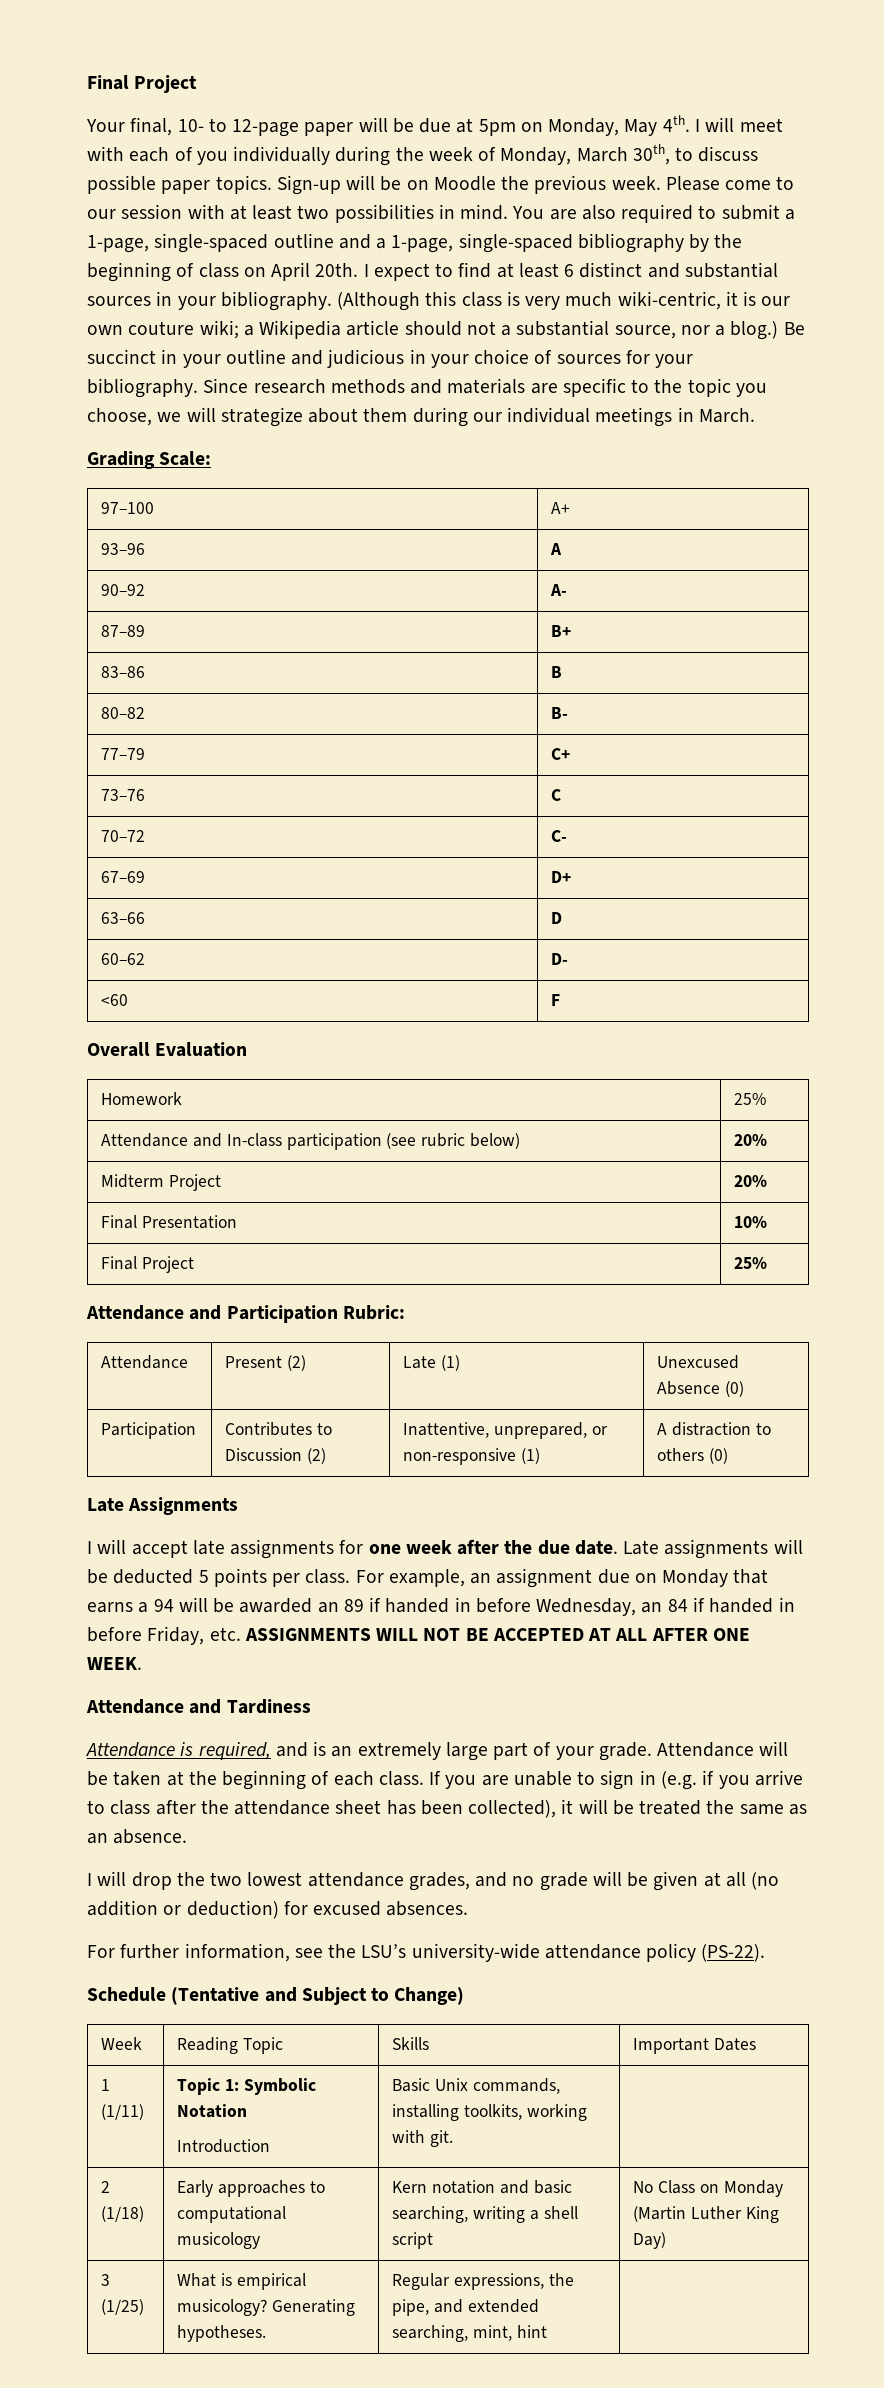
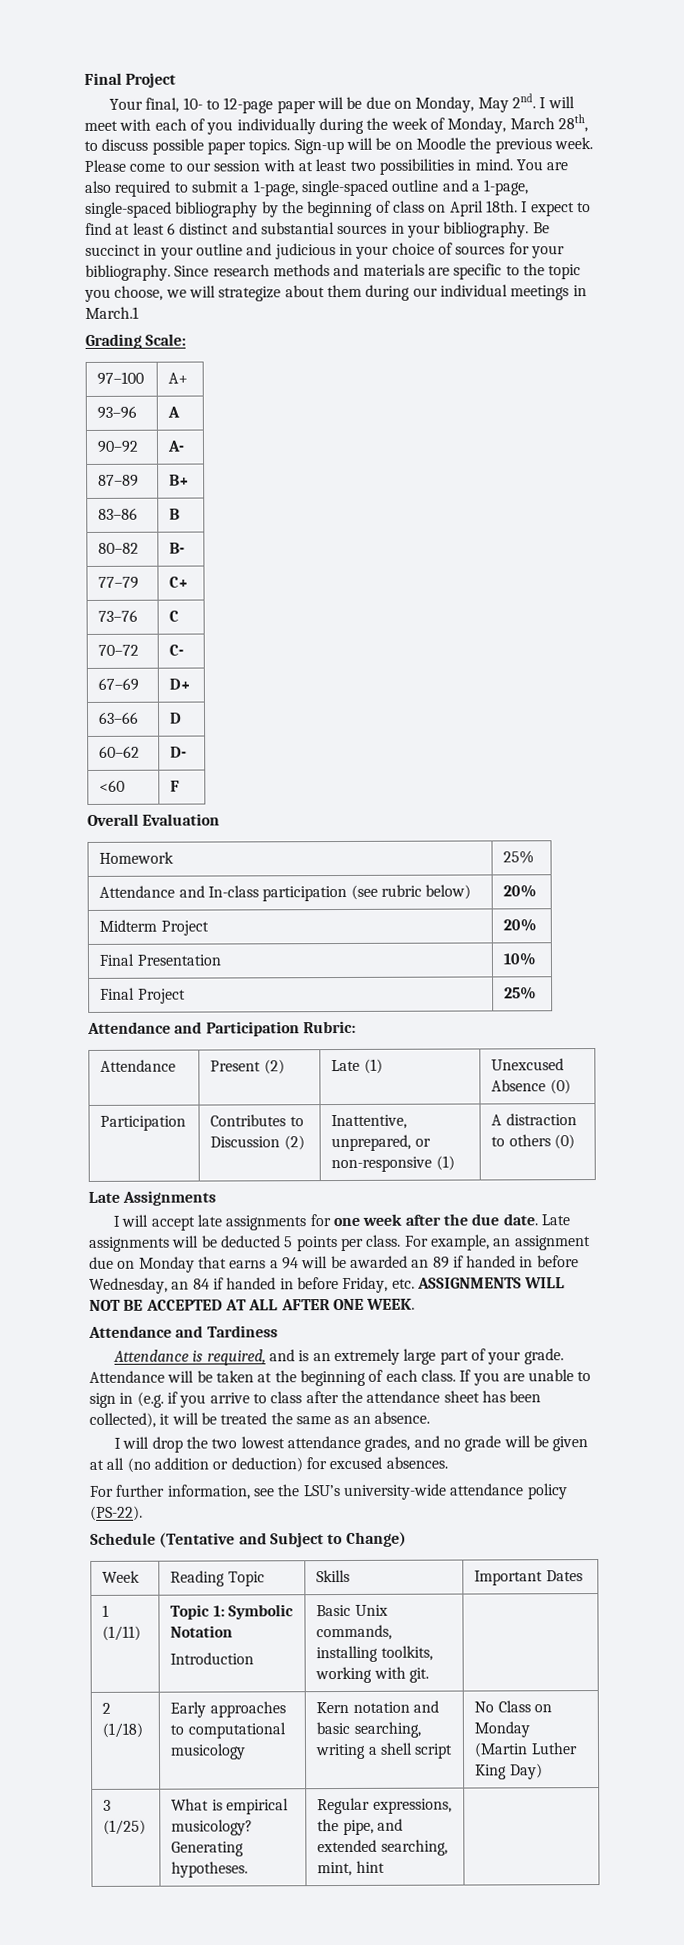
[456,118,516,136] at 5pm -> (391, 102) none
[662,115,690,132] 4th. -> [512,93,537,109] 2nd.
[632,144,670,165] 30th, -> [557,114,588,133] 28th,
[315,263,359,277] 20th. -> [485,200,518,213] 18th.
[337,291,791,311] [87,320,779,340] (Although this class is very much wiki-centric, it is our own couture wiki; a Wikipedia article should not a substantial source, nor a blog.) -> (530, 229) none
[698,408,755,423] March. -> [85,306,139,319] March.1

